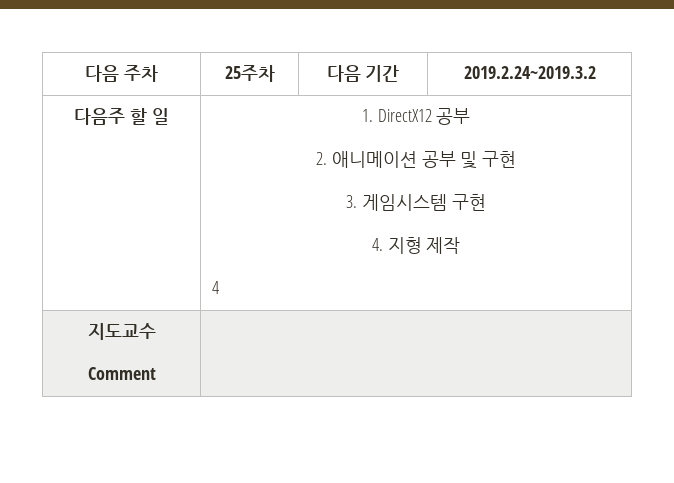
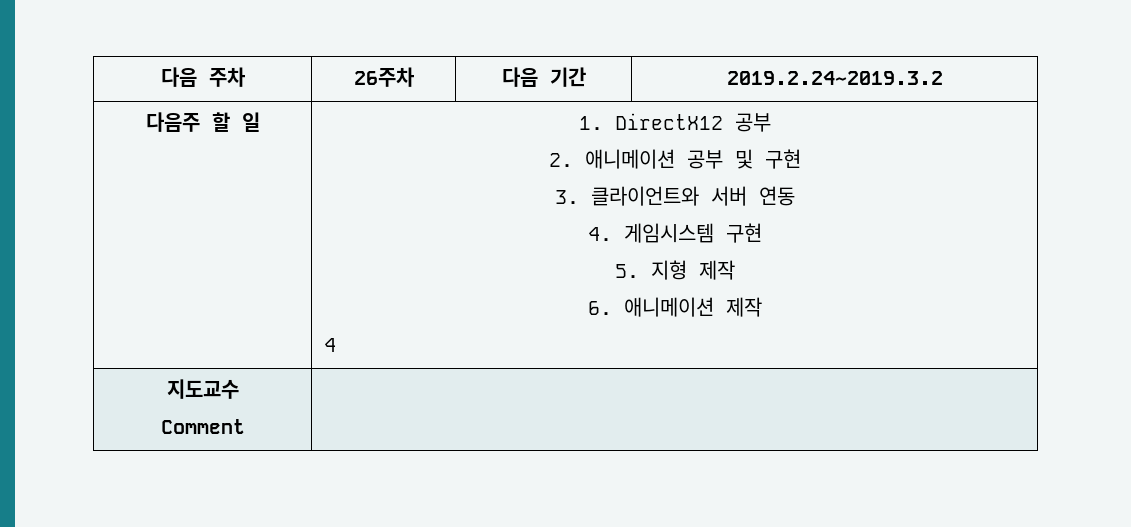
[224,65,275,82] 25주차 -> [353,67,414,87] 26주차
(358, 201) none -> [590,186,795,206] [587,227,612,241] 클라이언트와 서버 연동 // 4.
[371,238,383,251] 4. -> [614,264,639,278] 5.
(461, 245) none -> [587,297,762,317] // 6. 애니메이션 제작

